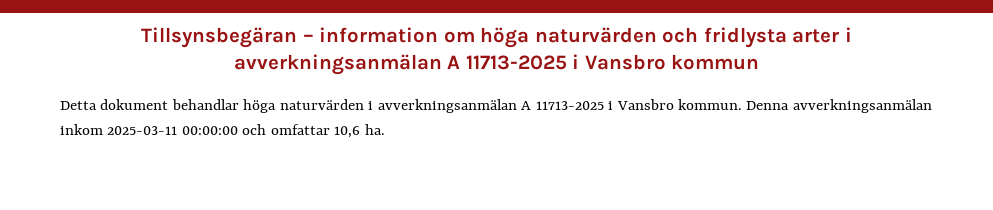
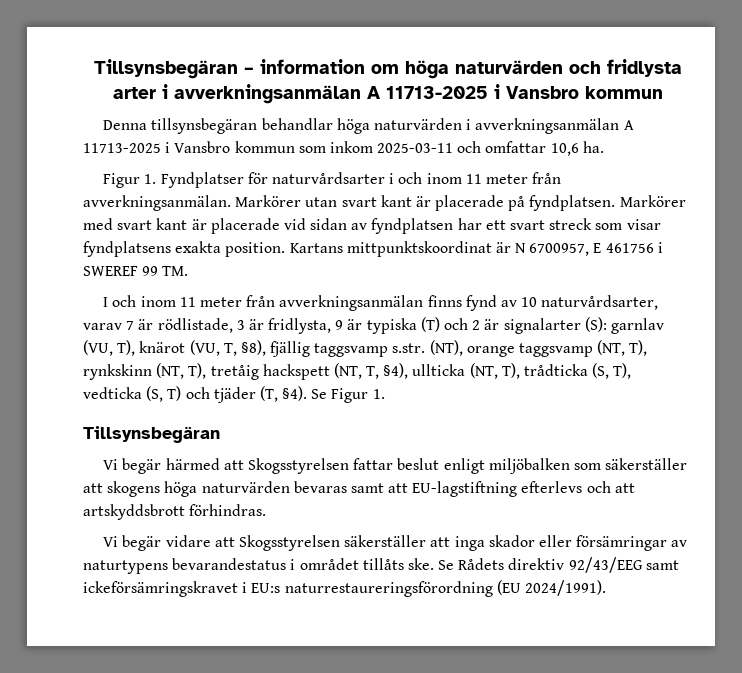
[60,99,169,110] Detta dokument -> [103,118,258,134] Denna tillsynsbegäran
[678,99,932,113] kommun. Denna avverkningsanmälan -> [234,141,326,153] kommun som
[181,126,238,135] 00:00:00 -> (454, 148) none
(385, 129) none -> [103,172,562,188] [83,195,686,211] [83,218,661,234] [83,241,663,257] [83,266,189,276] [103,295,659,311] [83,317,664,334] [83,340,648,357] [83,363,632,380] [83,386,385,403] [83,426,220,443] [103,458,688,474] [83,481,635,497] [83,504,267,520] [103,535,688,551] [83,557,679,574] [83,580,606,597] // Figur 1. Fyndplatser för naturvårdsarter i och inom 11 meter från avverkningsanmälan. Markörer utan svart kant är placerade på fyndplatsen. Markörer med svart kant är placerade vid sidan av fyndplatsen har ett svart streck som visar fyndplatsens exakta position. Kartans mittpunktskoordinat är N 6700957, E 461756 i SWEREF 99 TM. // I och inom 11 meter från avverkningsanmälan finns fynd av 10 naturvårdsarter, varav 7 är rödlistade, 3 är fridlysta, 9 är typiska (T) och 2 är signalarter (S): garnlav (VU, T), knärot (VU, T, §8), fjällig taggsvamp s.str. (NT), orange taggsvamp (NT, T), rynkskinn (NT, T), tretåig hackspett (NT, T, §4), ullticka (NT, T), trådticka (S, T), vedticka (S, T) och tjäder (T, §4). Se Figur 1. // Tillsynsbegäran // Vi begär härmed att Skogsstyrelsen fattar beslut enligt miljöbalken som säkerställer att skogens höga naturvärden bevaras samt att EU-lagstiftning efterlevs och att artskyddsbrott förhindras. // Vi begär vidare att Skogsstyrelsen säkerställer att inga skador eller försämringar av naturtypens bevarandestatus i området tillåts ske. Se Rådets direktiv 92/43/EEG samt ickeförsämringskravet i EU:s naturrestaureringsförordning (EU 2024/1991).

